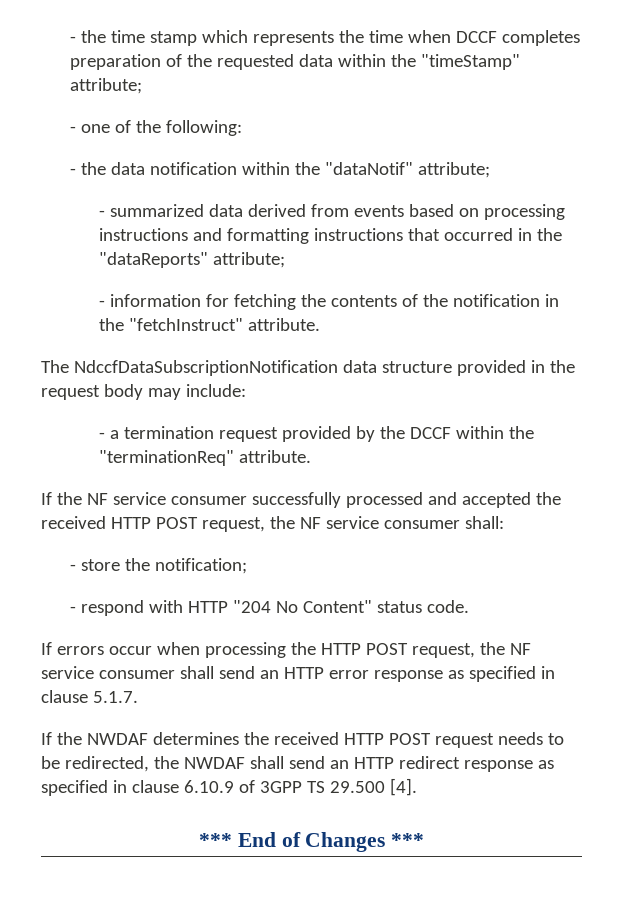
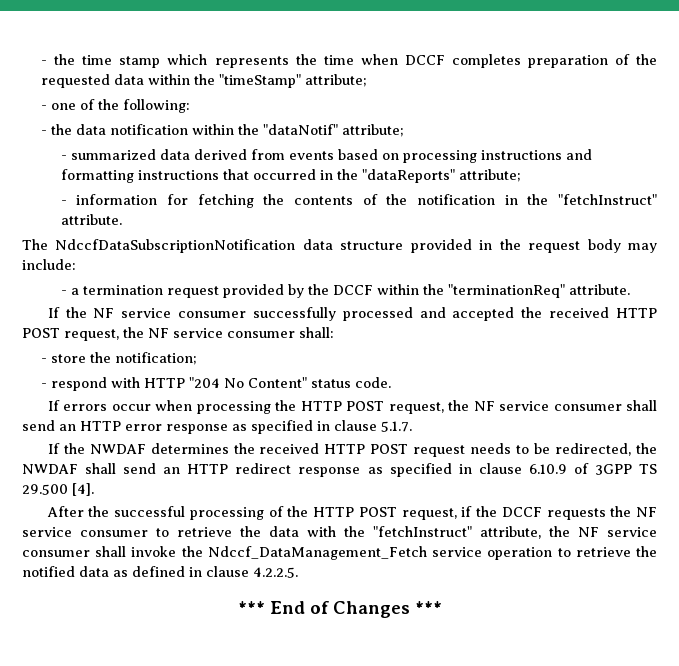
(417, 787) none -> [46,506,657,520] [22,526,657,539] [22,546,657,560] [22,566,298,578] // After the successful processing of the HTTP POST request, if the DCCF requests the NF service consumer to retrieve the data with the "fetchInstruct" attribute, the NF service consumer shall invoke the Ndccf_DataManagement_Fetch service operation to retrieve the notified data as defined in clause 4.2.2.5.

